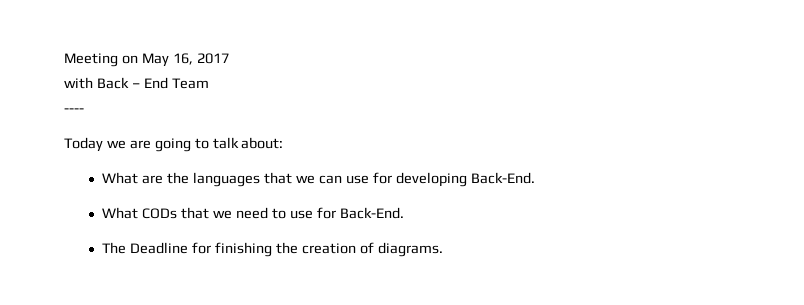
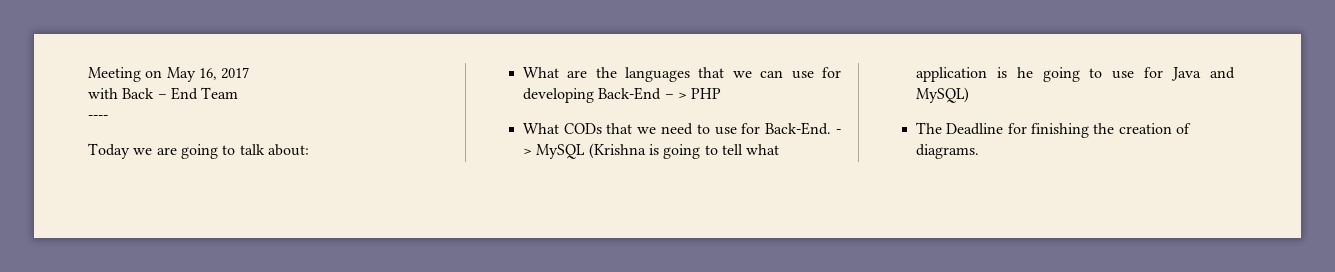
[470,172,535,184] Back-End. -> [598,87,722,100] Back-End – > PHP
(404, 213) none -> [836,129,841,134] [522,143,780,159] [915,67,1235,82] [915,87,969,103] - > MySQL (Krishna is going to tell what application is he going to use for Java and MySQL)

